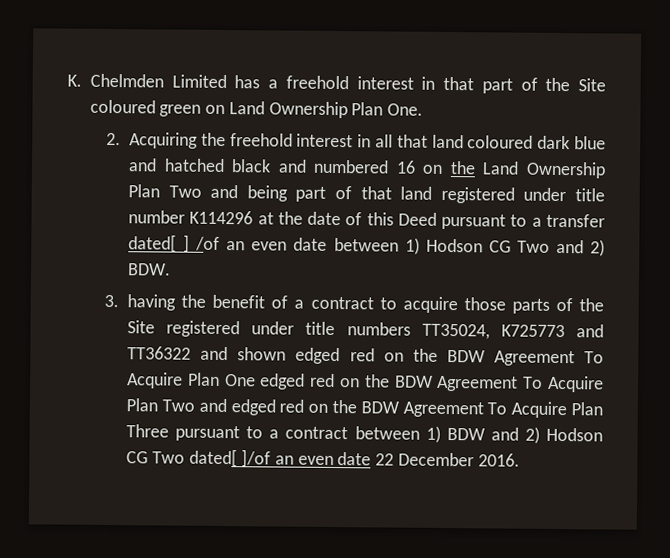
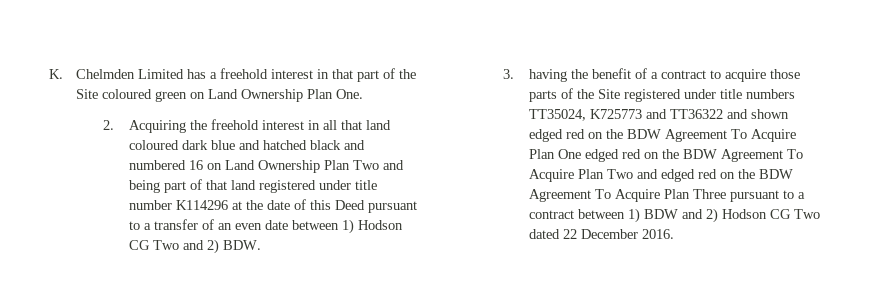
[449,161,476,175] the -> (223, 166) none
[128,234,221,253] dated[ ] /of -> [202,219,215,230] of
[188,448,372,468] dated[ ]/of an even date -> [529,229,561,239] dated

